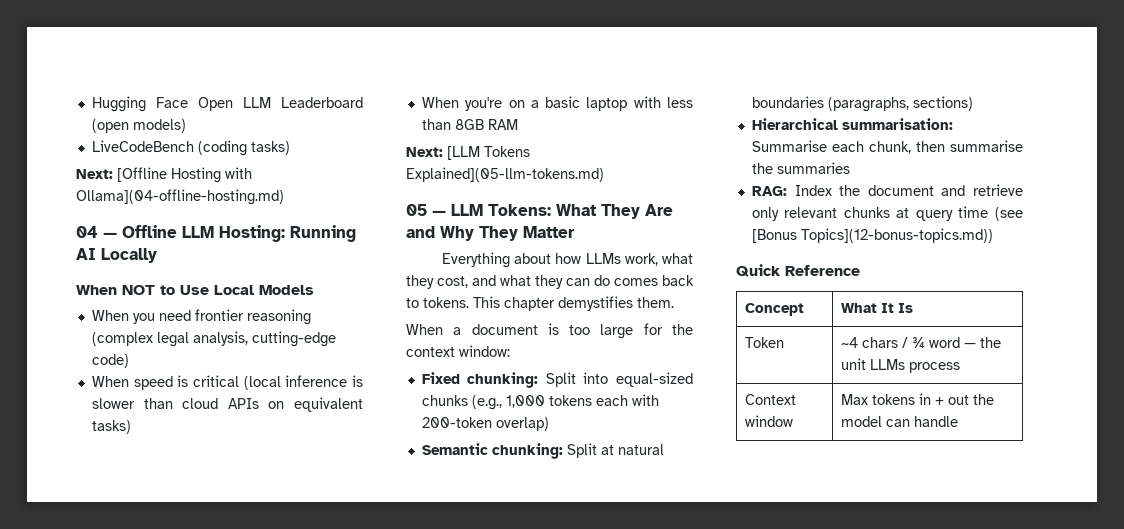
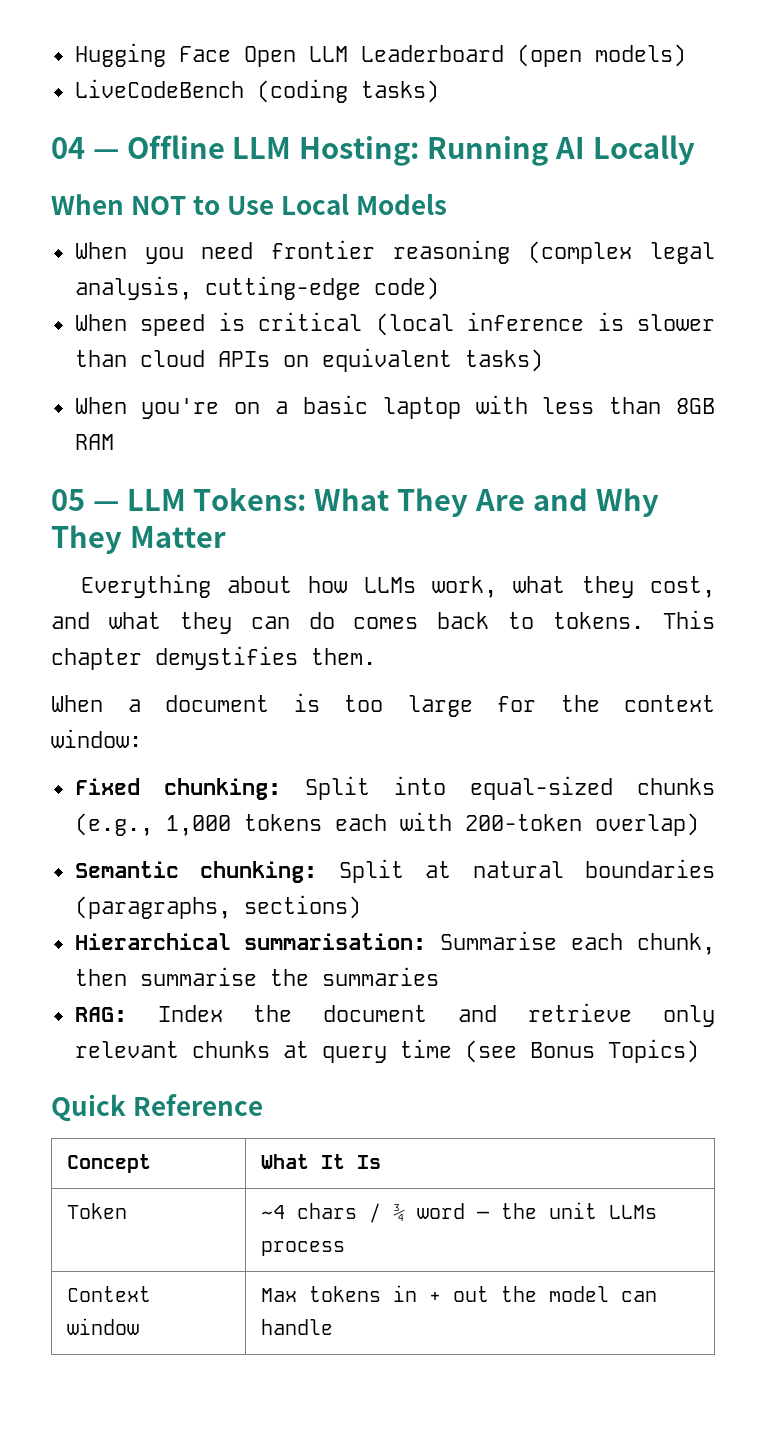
[76,167,252,183] [76,189,284,205] // Next: [Offline Hosting with Ollama](04-offline-hosting.md) -> (439, 91) none
[406,146,530,160] [406,167,604,182] // Next: [LLM Tokens Explained](05-llm-tokens.md) -> (114, 442) none
[751,228,993,243] [Bonus Topics](12-bonus-topics.md)) -> [529,1039,699,1063] Bonus Topics)

